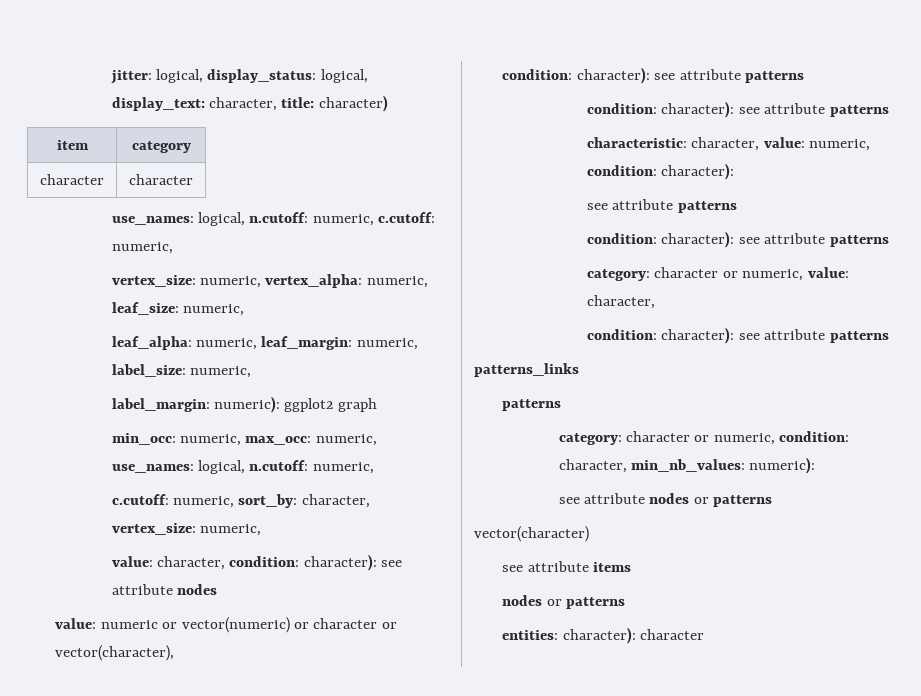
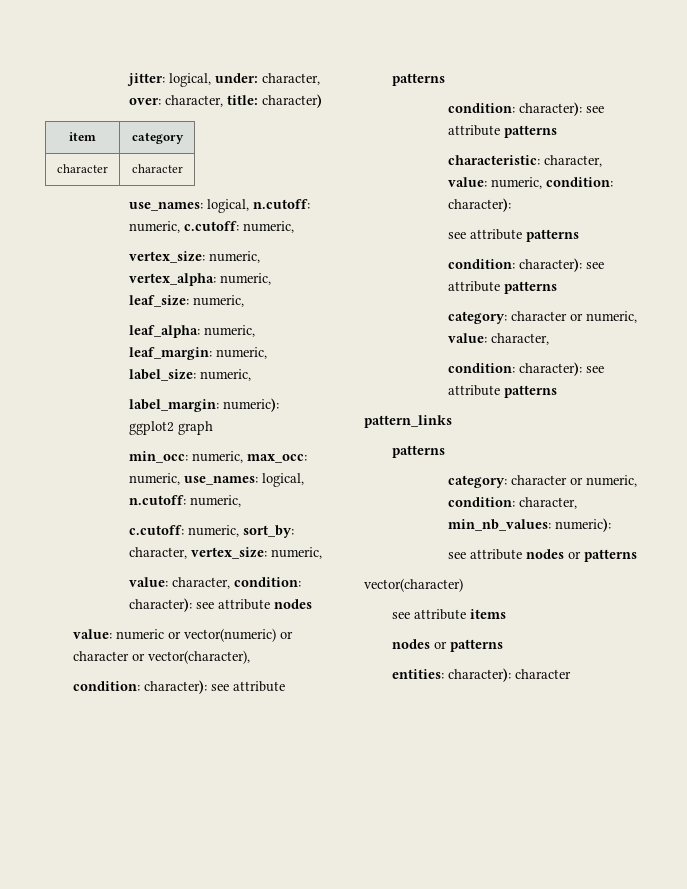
[207,69,368,83] [111,97,205,111] display_status: logical, display_text: -> [215,73,320,85] [129,98,161,105] under: character, over:
[474,363,579,377] patterns_links -> [364,415,452,428] pattern_links

